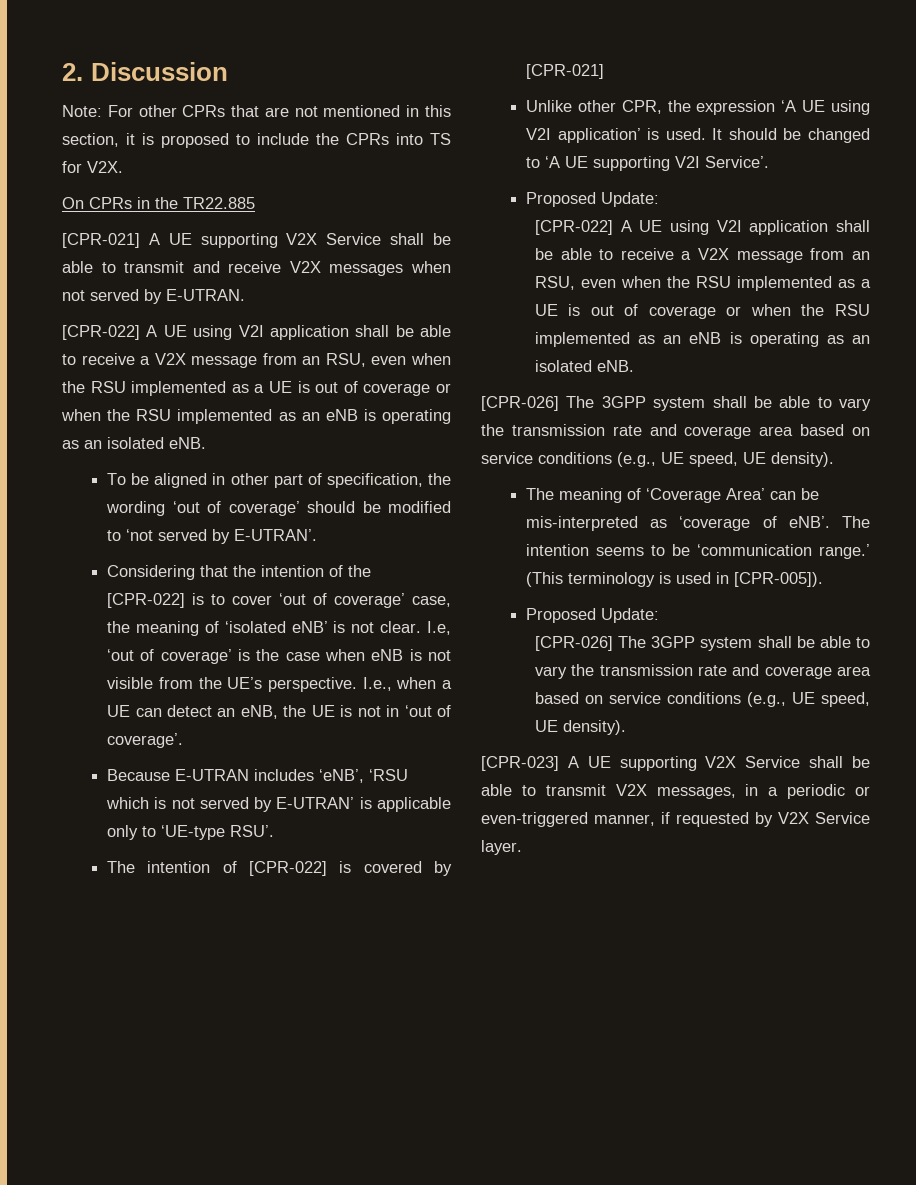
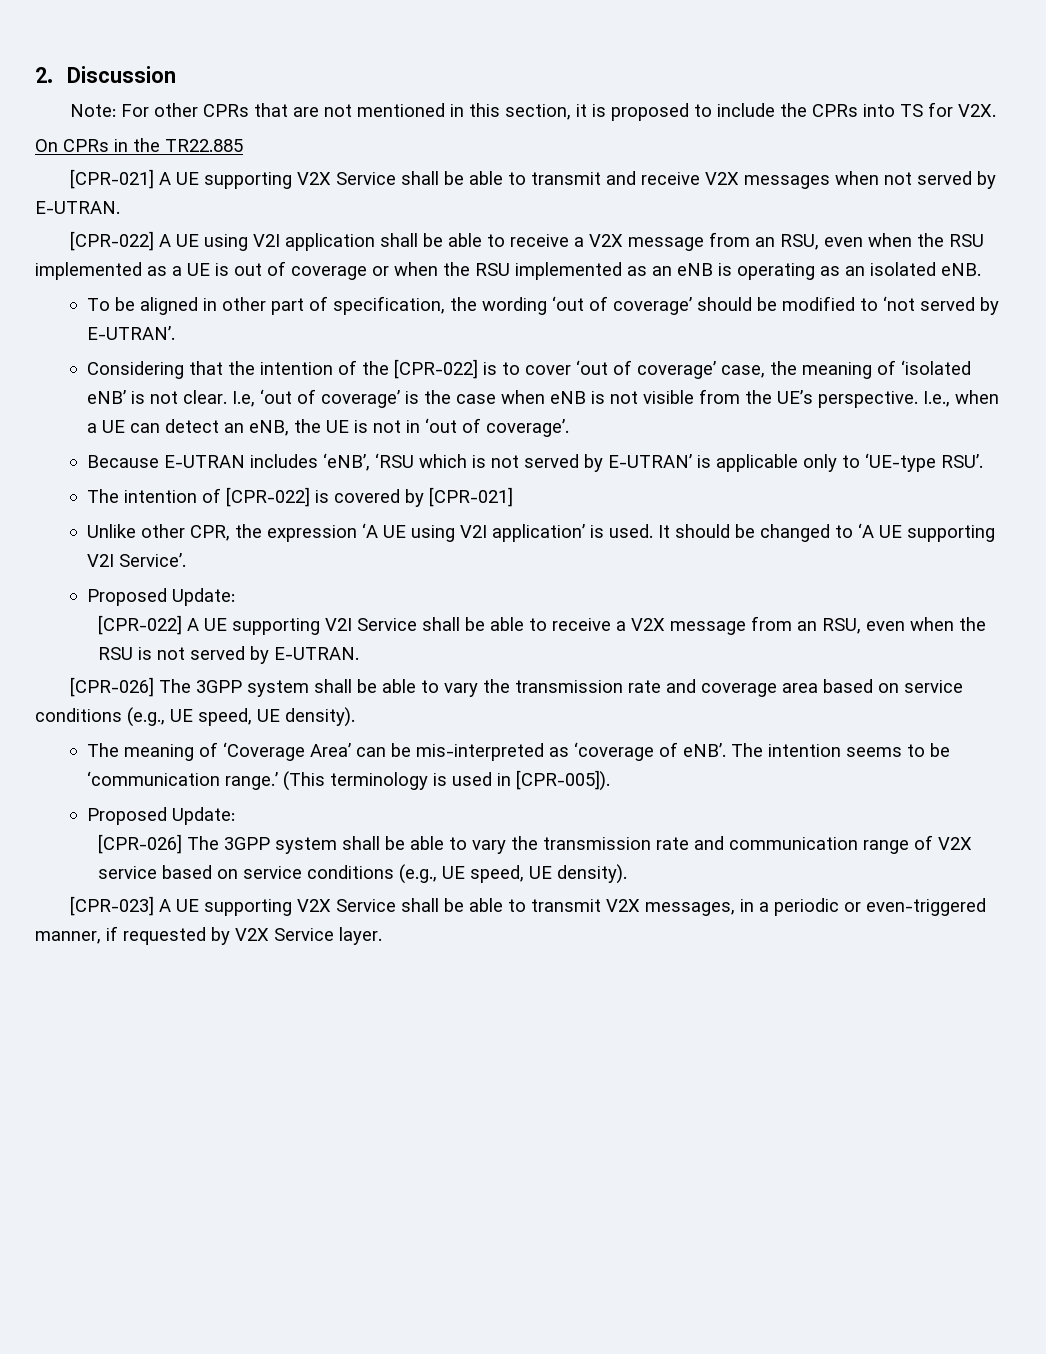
[669,220,829,235] using V2I application -> [232,618,418,635] supporting V2I Service
[736,276,871,291] [534,304,870,319] [534,332,870,347] [534,360,634,372] implemented as a UE is out of coverage or when the RSU implemented as an eNB is operating as an isolated eNB. -> [138,646,360,664] is not served by E-UTRAN.
[764,666,871,679] coverage area -> [729,835,973,854] [98,866,158,879] communication range of V2X service

